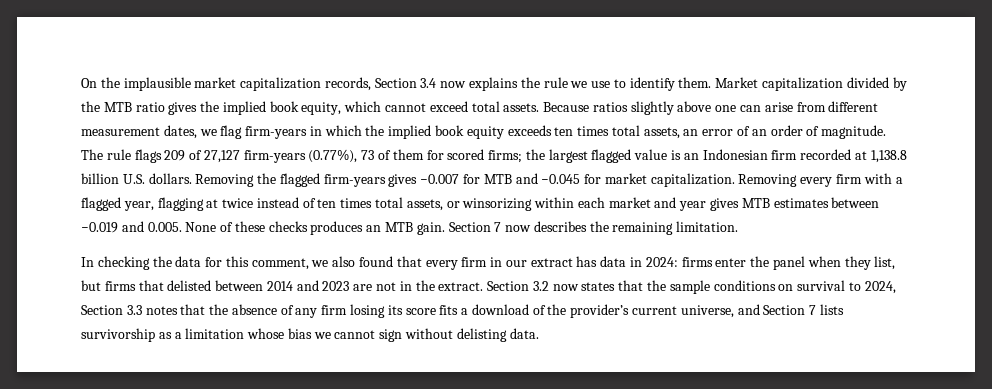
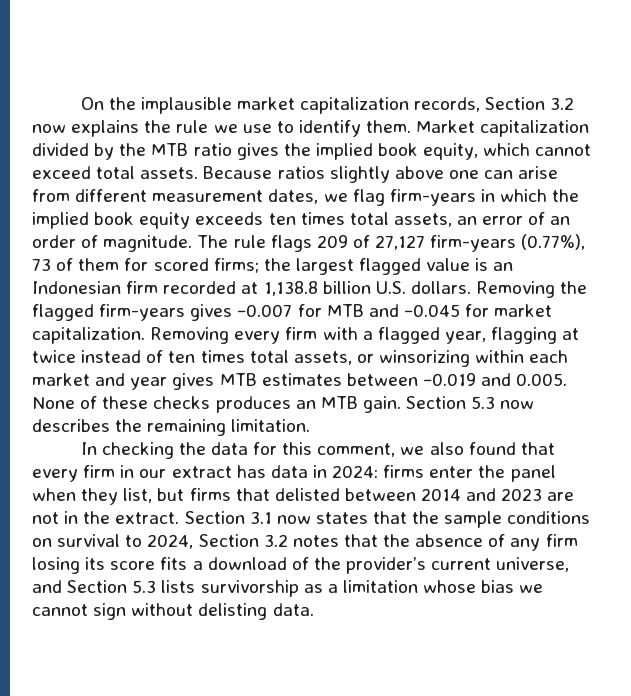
[420,78,437,88] 3.4 -> [550,97,575,110] 3.2
[494,222,502,232] 7 -> [471,396,496,409] 5.3
[532,281,549,291] 3.2 -> [249,511,272,524] 3.1
[126,305,142,315] 3.3 -> [263,534,288,547] 3.2
[809,305,817,315] 7 -> [132,580,157,593] 5.3

